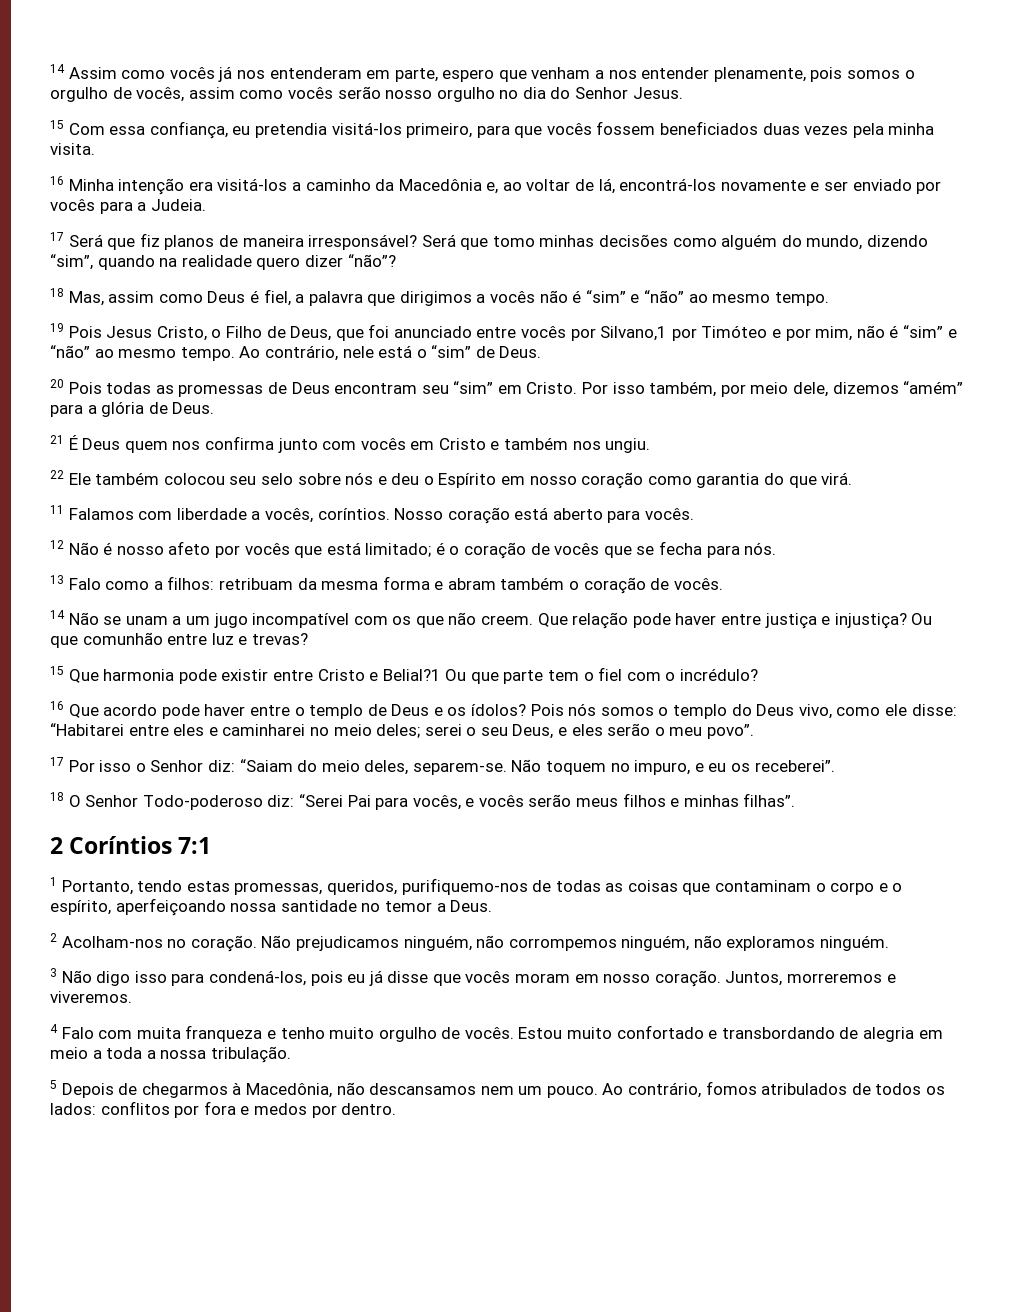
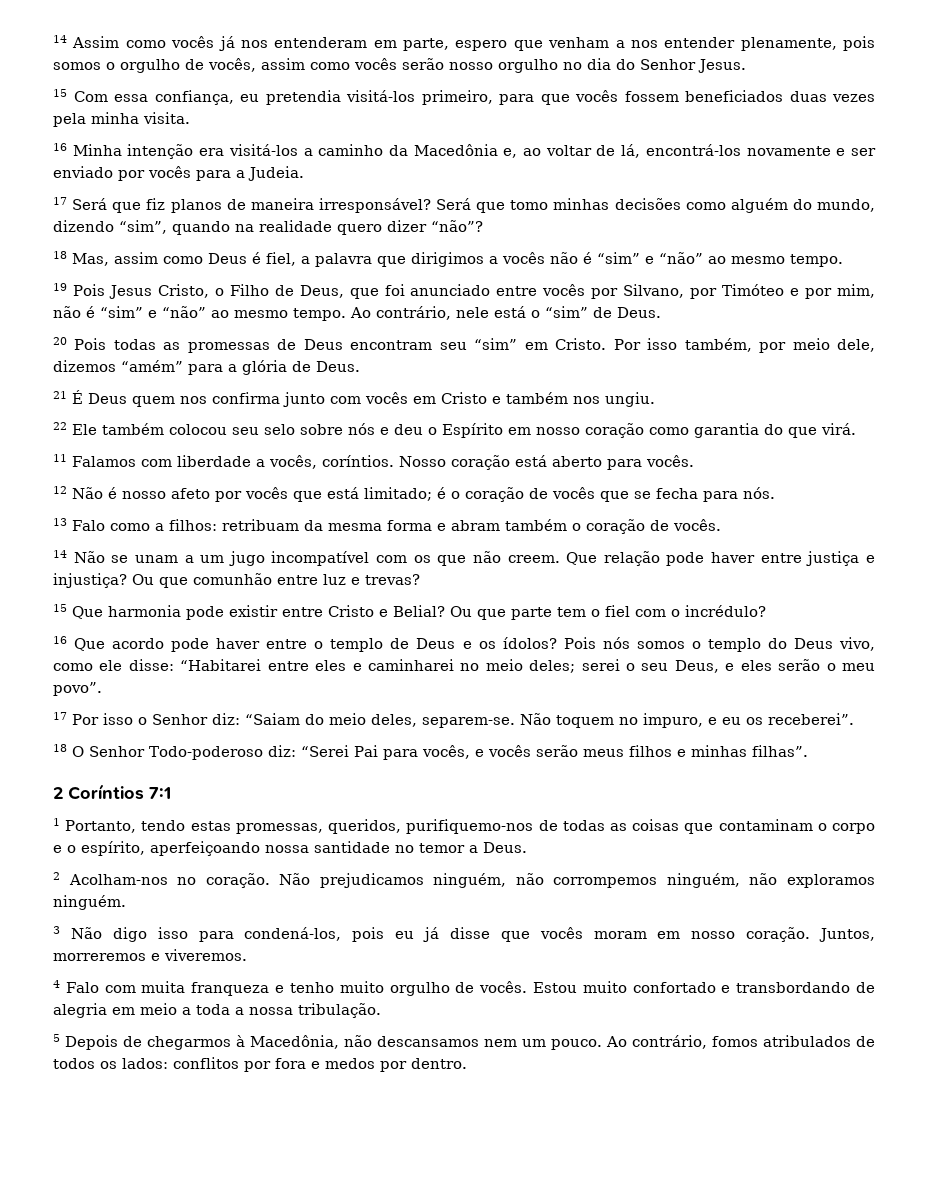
[600,326,668,341] Silvano,1 -> [623,284,685,298] Silvano,
[382,669,441,681] Belial?1 -> [393,605,445,617] Belial?

